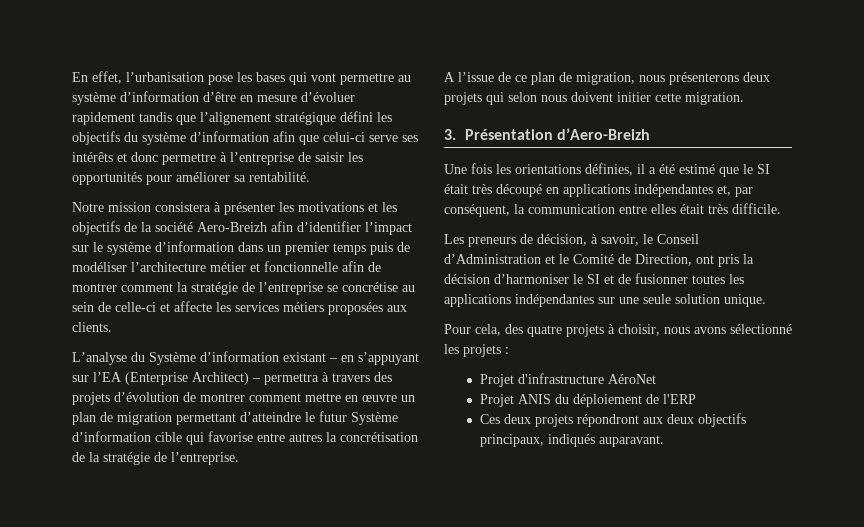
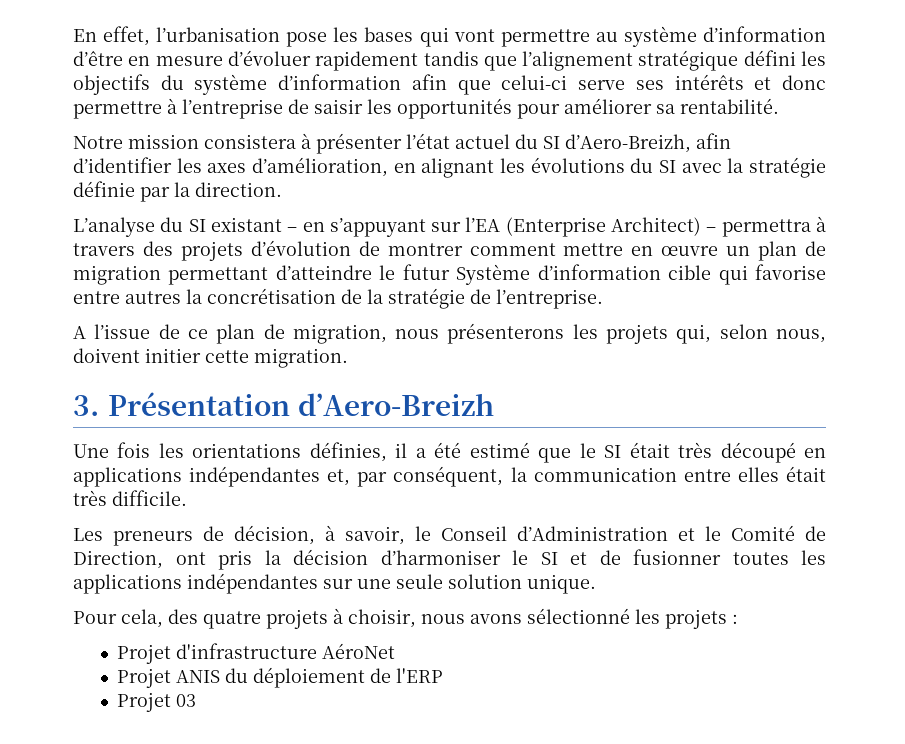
[279,202,397,212] [72,221,412,235] [72,241,410,255] [72,261,381,272] [72,282,415,295] [72,301,407,315] [72,322,112,332] les motivations et les objectifs de la société Aero-Breizh afin d’identifier l’impact sur le système d’information dans un premier temps puis de modéliser l’architecture métier et fonctionnelle afin de montrer comment la stratégie de l’entreprise se concrétise au sein de celle-ci et affecte les services métiers proposées aux clients. -> [406,133,731,153] [73,157,826,178] [73,181,282,202] l’état actuel du SI d’Aero-Breizh, afin d’identifier les axes d’amélioration, en alignant les évolutions du SI avec la stratégie définie par la direction.
[149,351,279,365] Système d’information -> [188,219,206,232] SI
[743,72,770,82] [444,92,567,105] deux projets qui selon nous -> [572,324,826,344] les projets qui, selon nous,
[479,413,746,427] [479,434,664,447] Ces deux projets répondront aux deux objectifs principaux, indiqués auparavant. -> [117,692,197,712] Projet 03

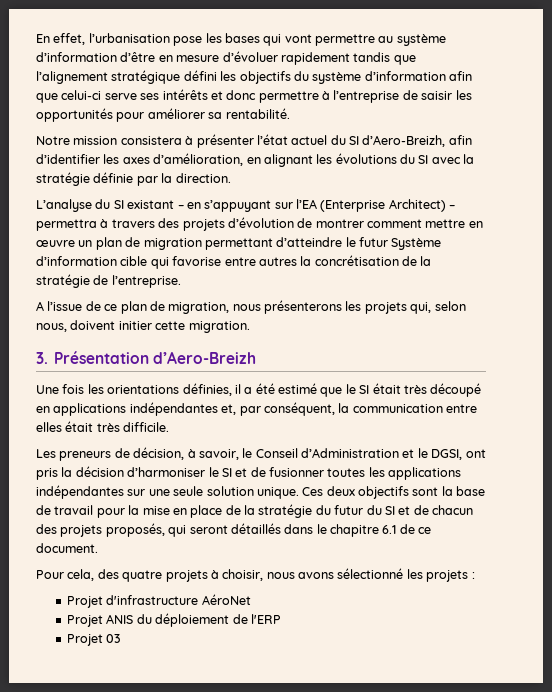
[731,525,826,541] [73,550,163,569] Comité de Direction, -> [431,449,463,460] DGSI,
(596, 584) none -> [302,486,486,499] [36,504,473,518] [36,523,432,537] [36,543,98,553] Ces deux objectifs sont la base de travail pour la mise en place de la stratégie du futur du SI et de chacun des projets proposés, qui seront détaillés dans le chapitre 6.1 de ce document.

